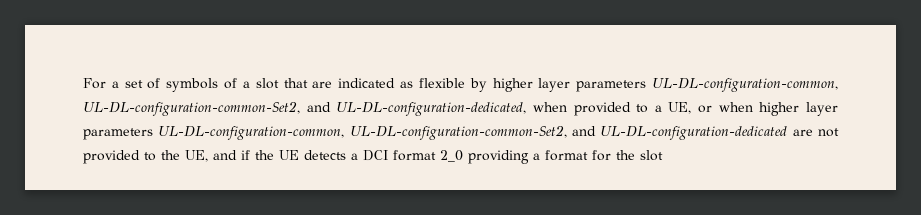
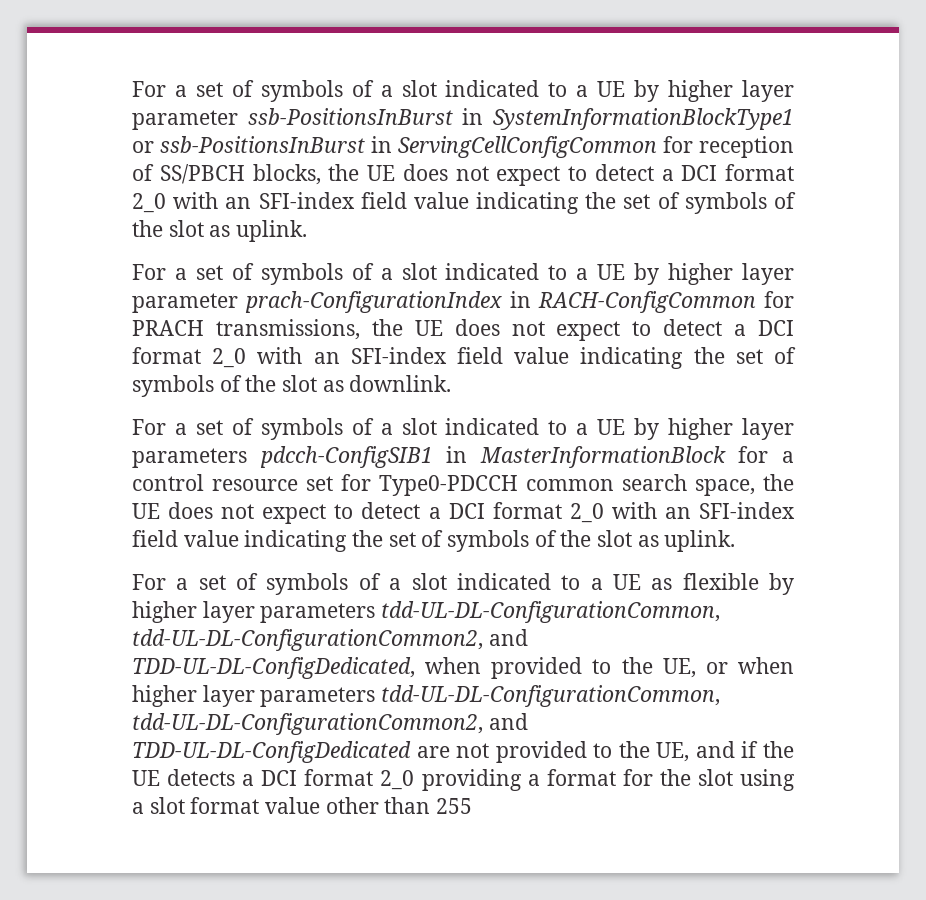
[83,78,396,92] For a set of symbols of a slot that are indicated -> [132,80,795,102] [132,108,794,130] [132,136,794,158] [132,164,794,186] [132,192,796,214] [132,220,308,242] [132,263,795,285] [132,291,794,313] [132,319,794,341] [132,347,796,369] [132,375,452,397] [132,418,795,440] [132,446,795,468] [132,474,794,496] [132,502,795,524] [132,530,736,552] [132,573,641,595] For a set of symbols of a slot indicated to a UE by higher layer parameter ssb-PositionsInBurst in SystemInformationBlockType1 or ssb-PositionsInBurst in ServingCellConfigCommon for reception of SS/PBCH blocks, the UE does not expect to detect a DCI format 2_0 with an SFI-index field value indicating the set of symbols of the slot as uplink. // For a set of symbols of a slot indicated to a UE by higher layer parameter prach-ConfigurationIndex in RACH-ConfigCommon for PRACH transmissions, the UE does not expect to detect a DCI format 2_0 with an SFI-index field value indicating the set of symbols of the slot as downlink. // For a set of symbols of a slot indicated to a UE by higher layer parameters pdcch-ConfigSIB1 in MasterInformationBlock for a control resource set for Type0-PDCCH common search space, the UE does not expect to detect a DCI format 2_0 with an SFI-index field value indicating the set of symbols of the slot as uplink. // For a set of symbols of a slot indicated to a UE
[651,78,838,92] [83,101,527,116] UL-DL-configuration-common, UL-DL-configuration-common-Set2, and UL-DL-configuration-dedicated, -> [381,601,721,623] [132,629,528,651] [132,657,415,679] tdd-UL-DL-ConfigurationCommon, tdd-UL-DL-ConfigurationCommon2, and TDD-UL-DL-ConfigDedicated,
[654,105,662,112] a -> [621,657,653,674] the
[158,125,788,140] UL-DL-configuration-common, UL-DL-configuration-common-Set2, and UL-DL-configuration-dedicated -> [381,685,721,707] [132,713,528,735] [132,741,411,763] tdd-UL-DL-ConfigurationCommon, tdd-UL-DL-ConfigurationCommon2, and TDD-UL-DL-ConfigDedicated
(663, 155) none -> [740,769,796,791] [132,797,473,814] using a slot format value other than 255

